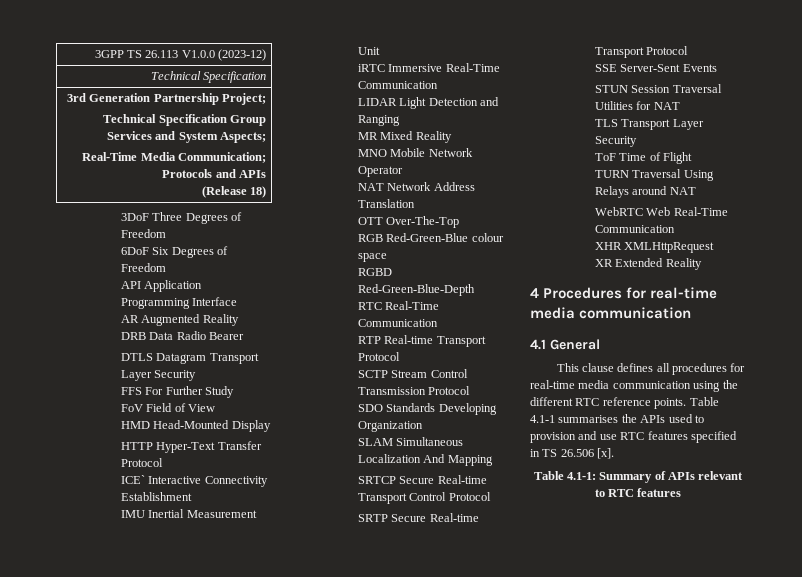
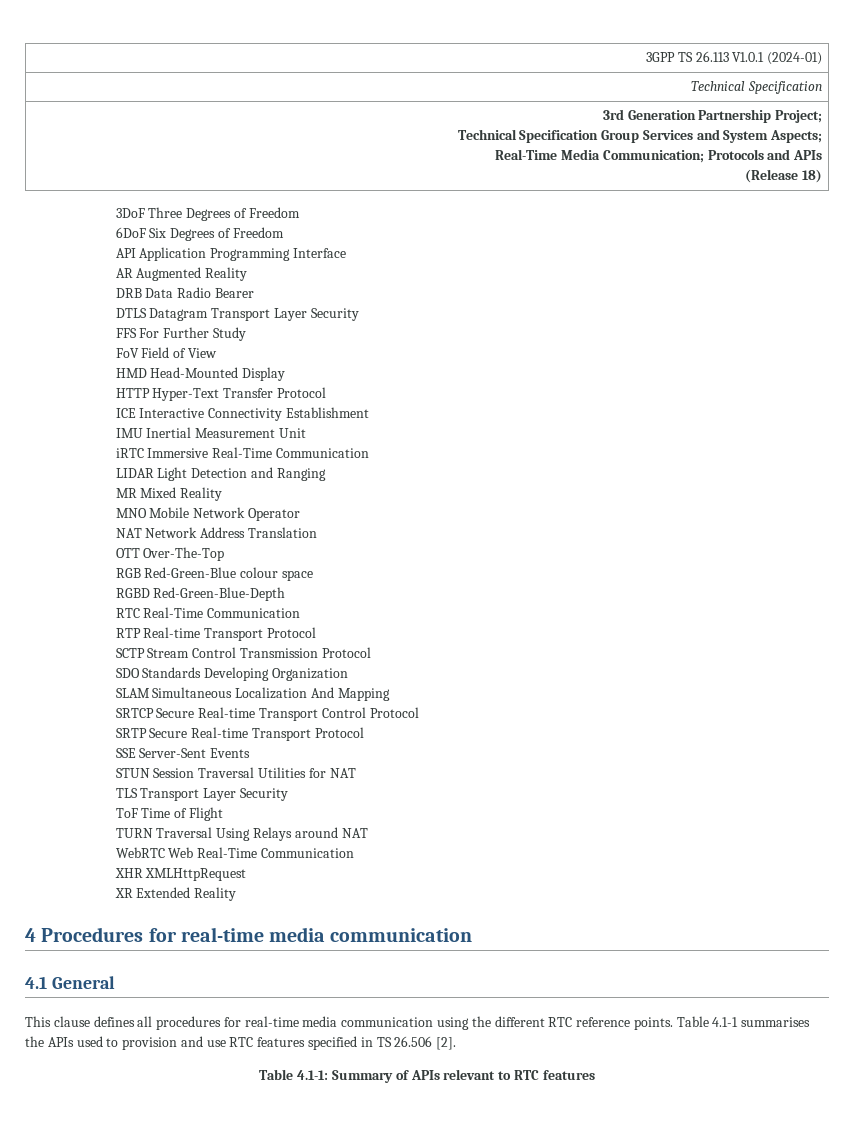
[181,49,267,61] V1.0.0 (2023-12) -> [732,52,823,65] V1.0.1 (2024-01)
[120,475,145,484] ICE` -> [115,408,136,418] ICE
[597,448,615,459] [x]. -> [436,1037,457,1050] [2].

